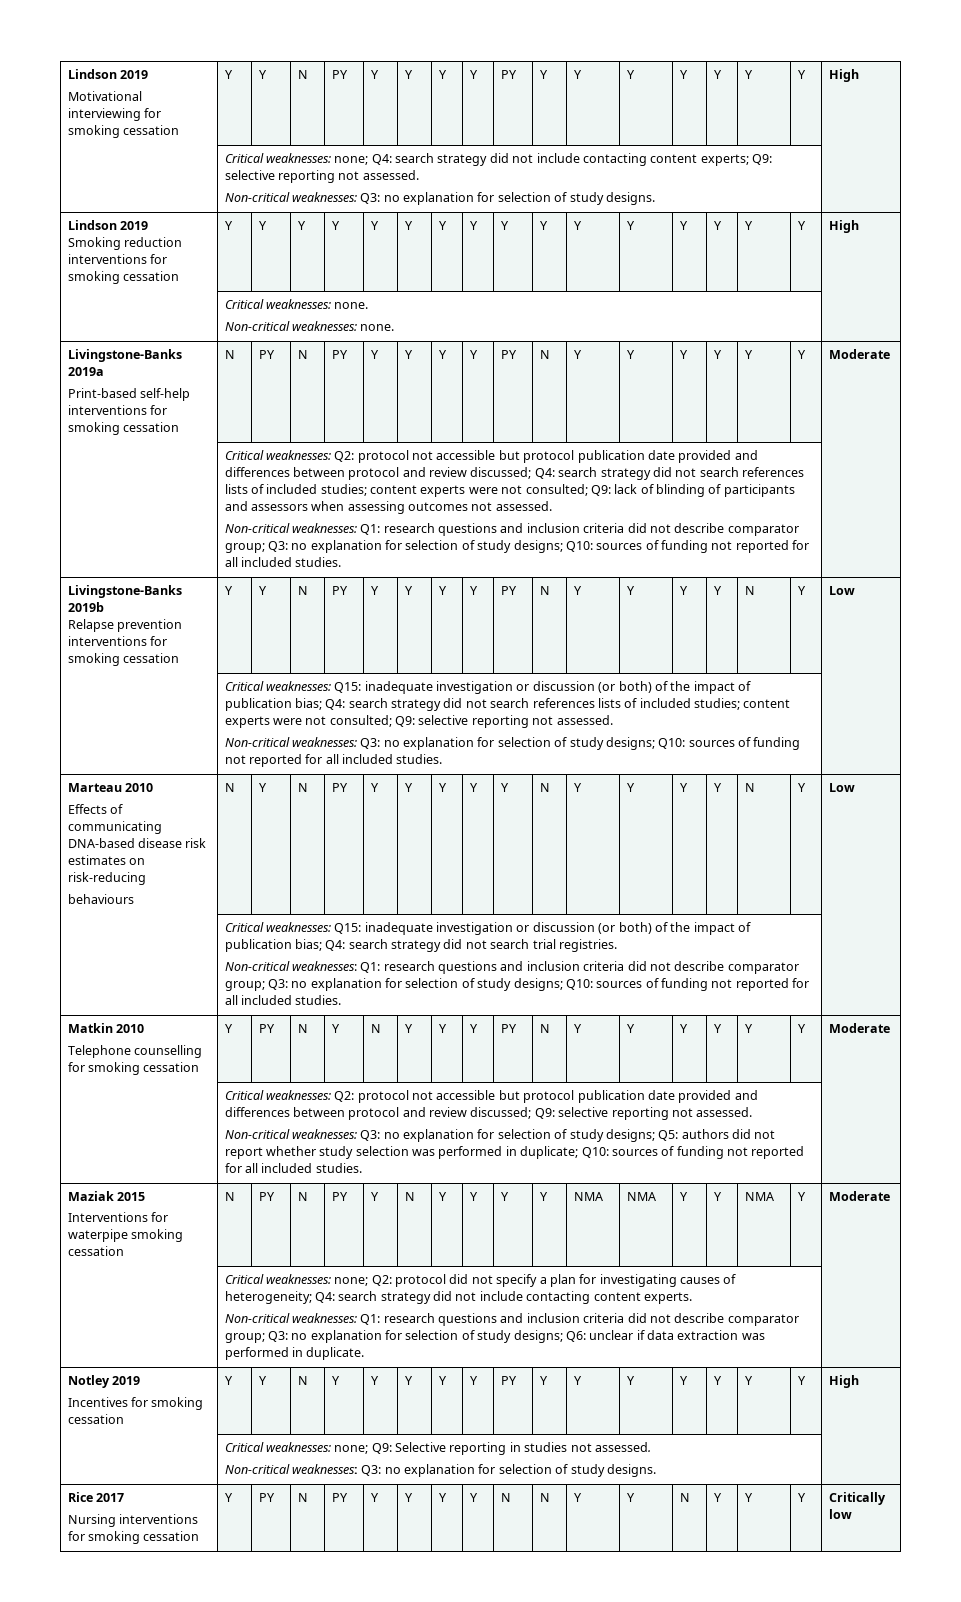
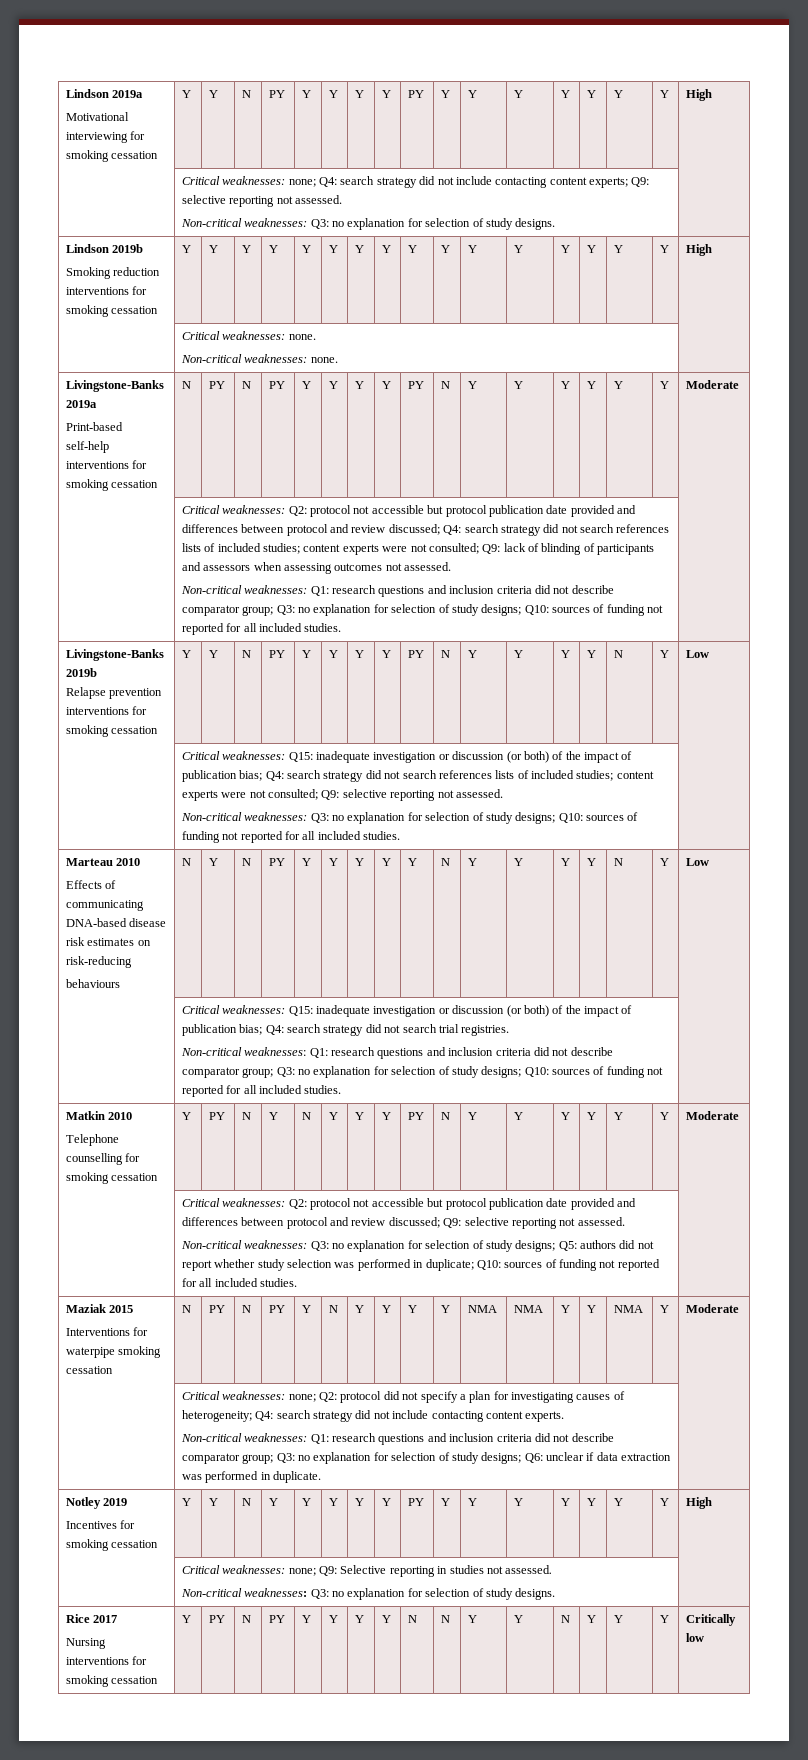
[67,69,148,79] Lindson 2019 -> [65,89,144,98] Lindson 2019a
[119,221,148,230] 2019 -> [112,244,144,253] 2019b

